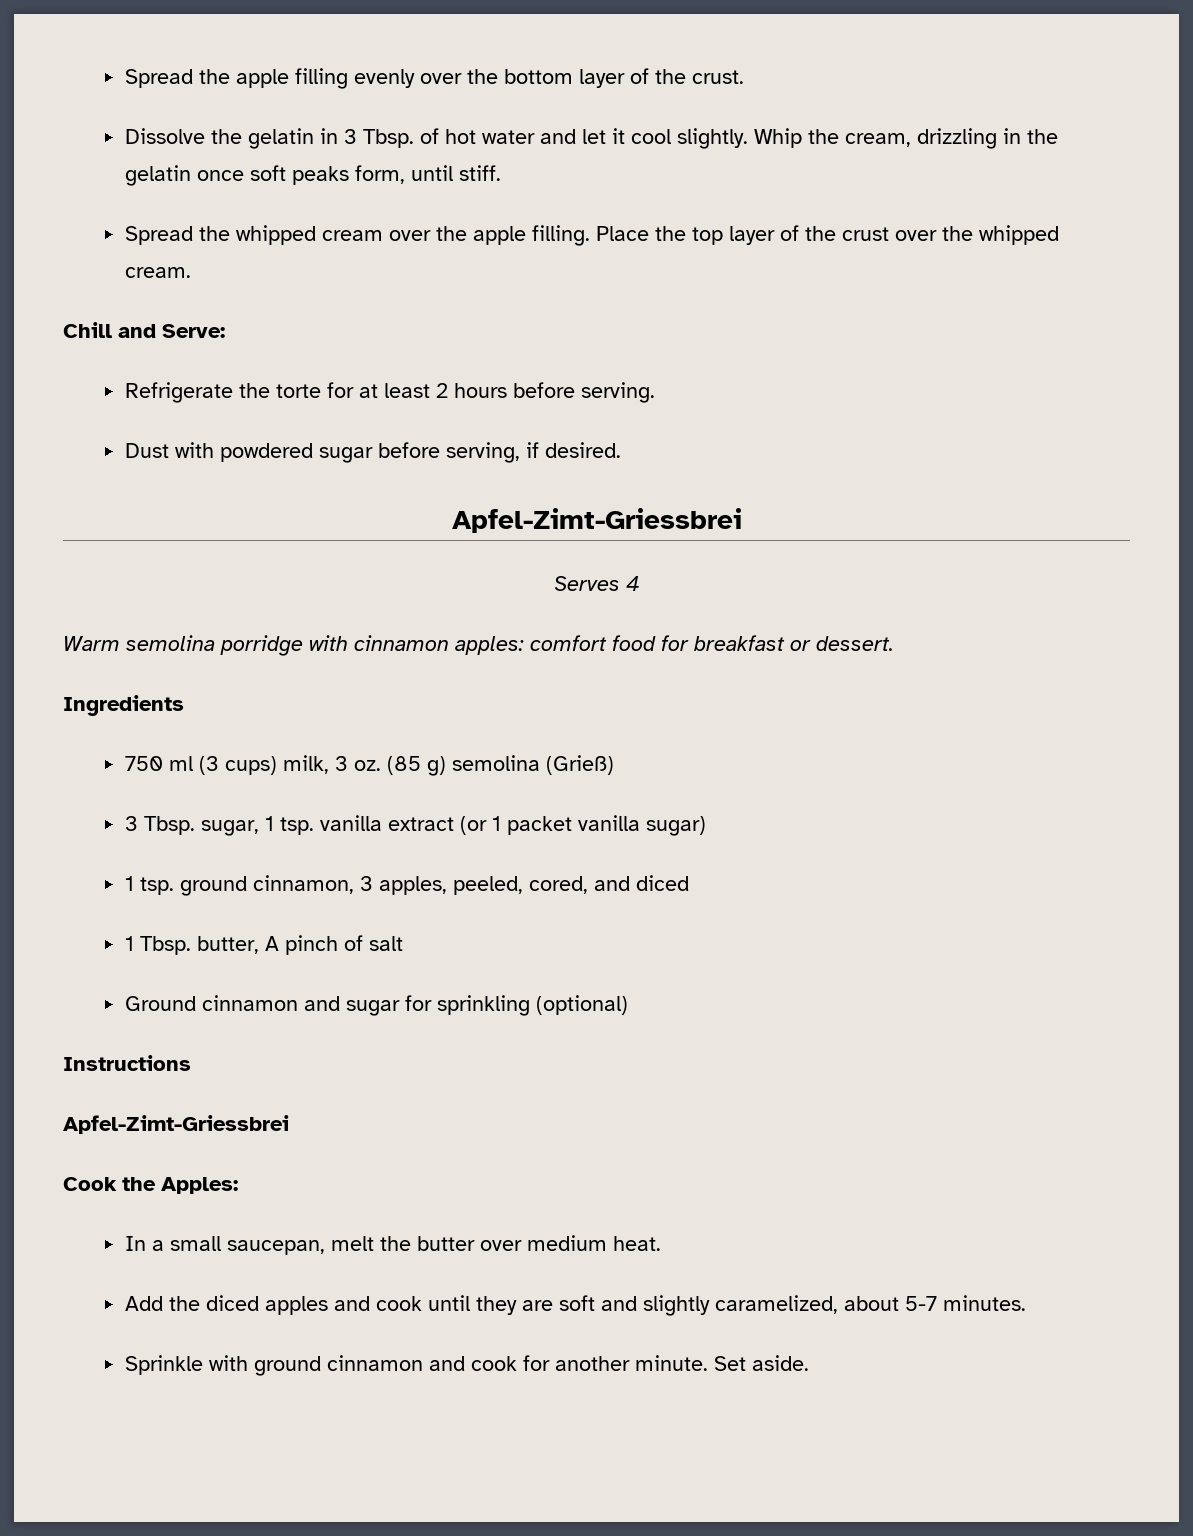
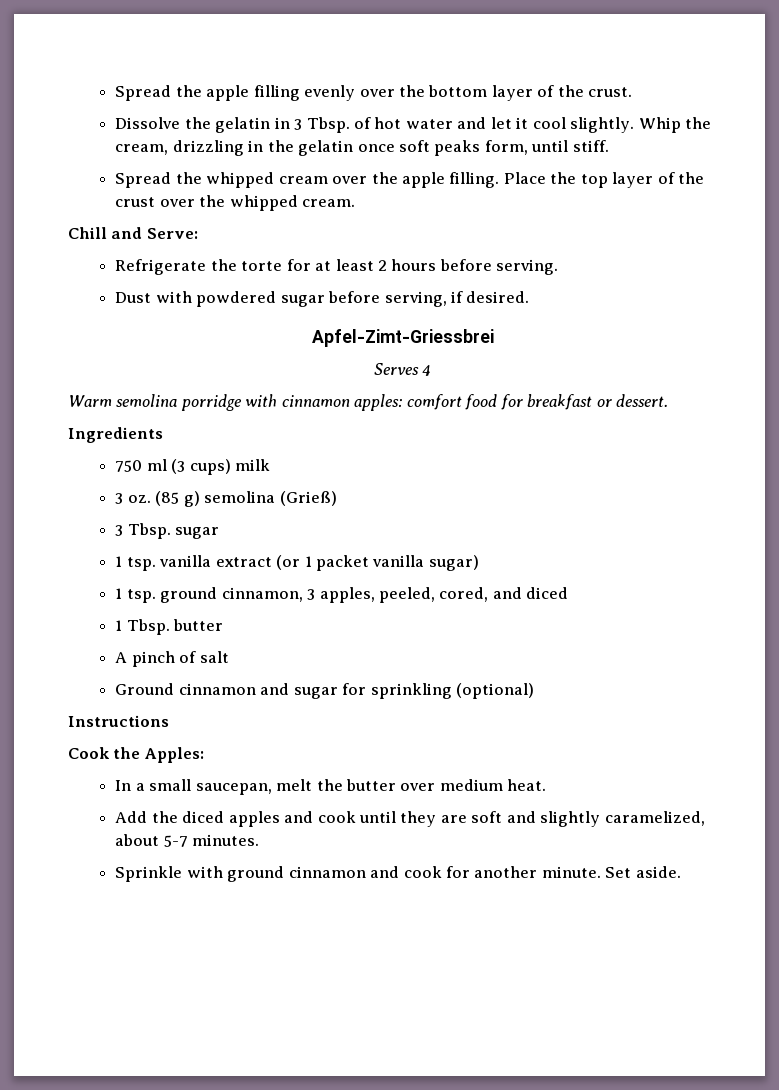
[283,755,330,774] milk, -> [235,459,271,471] milk //
[201,820,260,836] sugar, -> [175,527,220,539] sugar //
[197,936,260,954] butter, -> [173,619,224,631] butter //
[63,1115,289,1134] // Apfel-Zimt-Griessbrei -> (169, 721) none

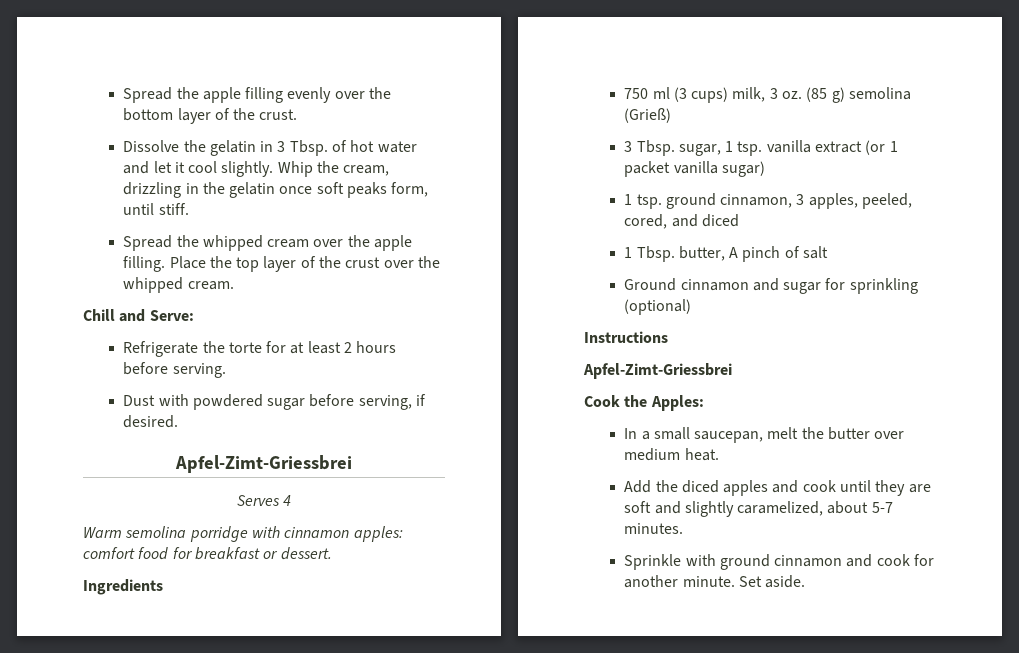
[235,459,271,471] milk // -> [732,87,766,102] milk,
[175,527,220,539] sugar // -> [678,144,721,156] sugar,
[173,619,224,631] butter // -> [678,246,725,261] butter,
(169, 721) none -> [583,363,732,379] // Apfel-Zimt-Griessbrei

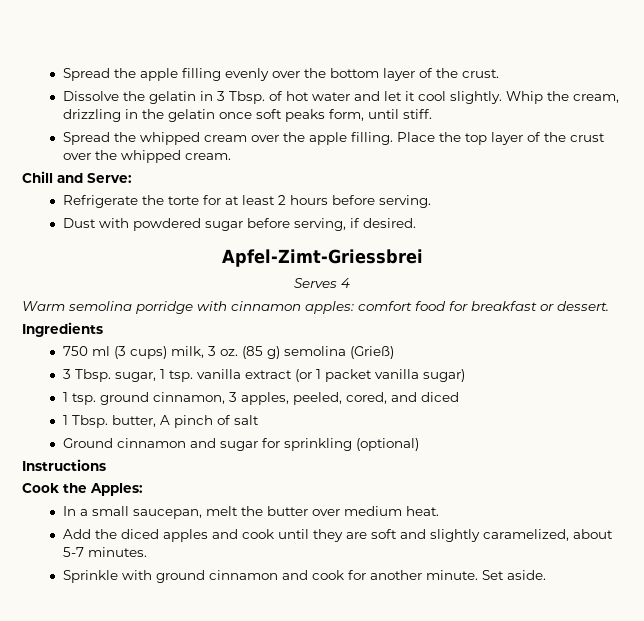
[583,363,732,379] // Apfel-Zimt-Griessbrei -> (106, 465) none

